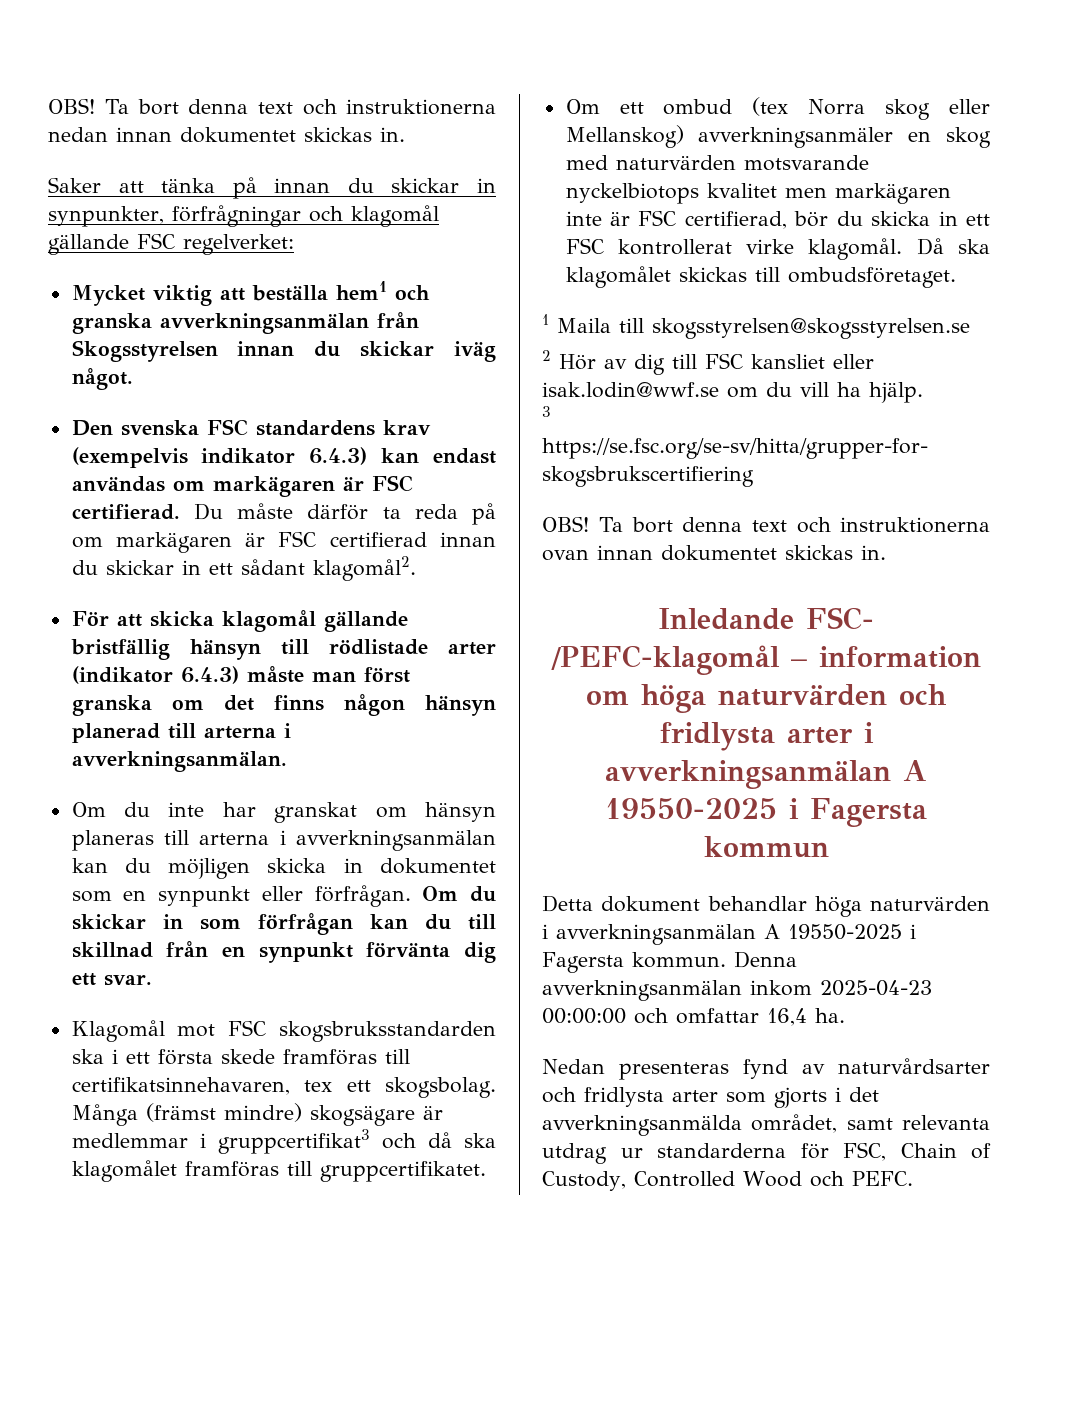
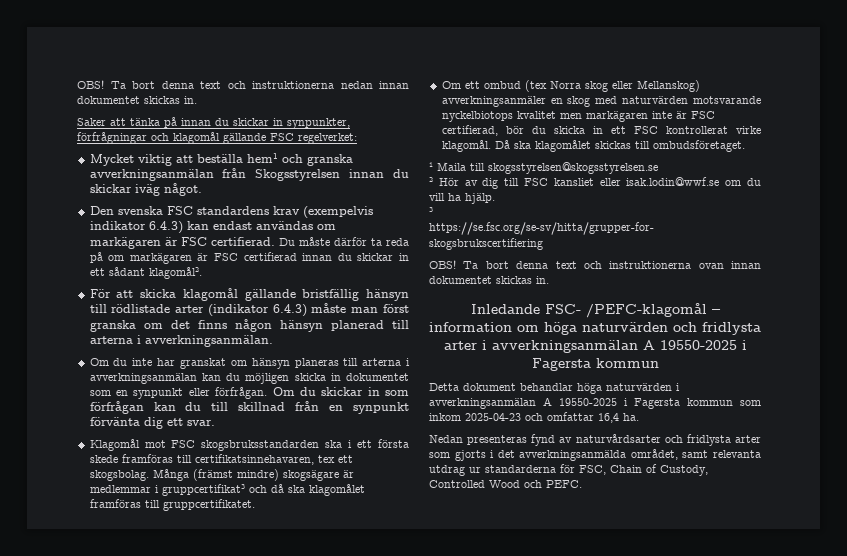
[632,951,797,968] [542,980,742,1001] kommun. Denna avverkningsanmälan -> [687,398,761,406] kommun som
[542,1008,626,1024] 00:00:00 -> (521, 417) none

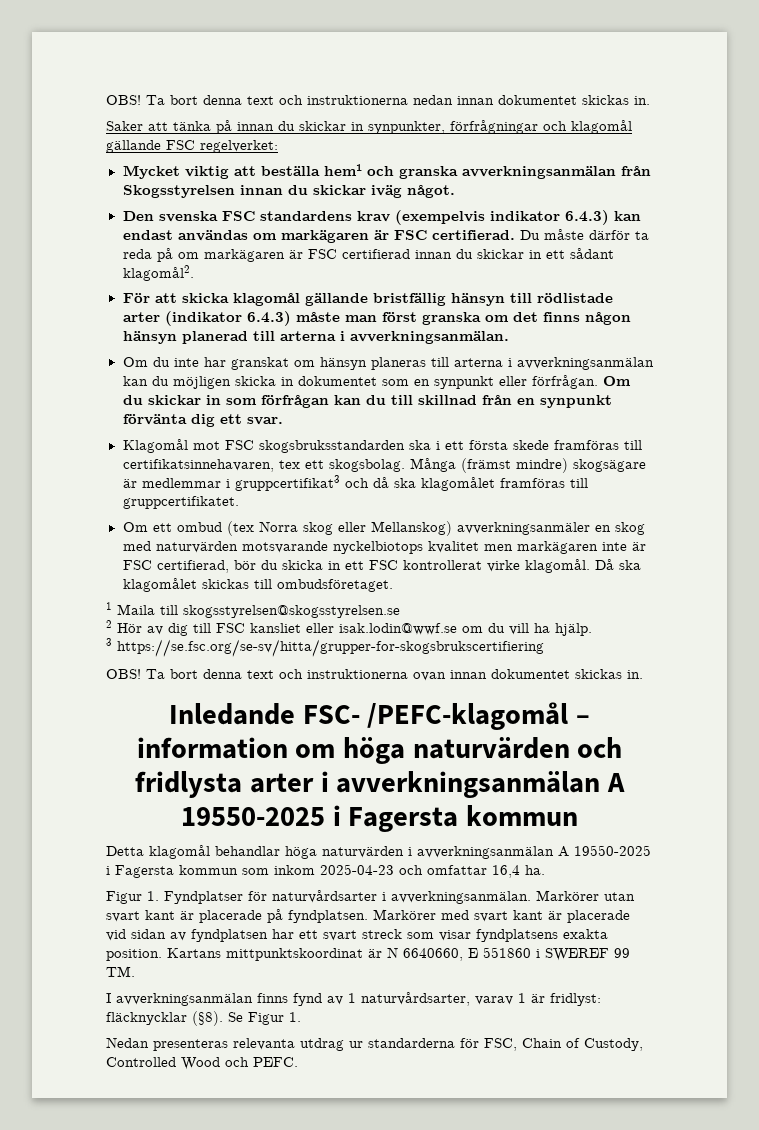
[463,383,516,391] dokument -> [149,845,210,859] klagomål
[429,434,761,446] [429,449,709,461] Nedan presenteras fynd av naturvårdsarter och fridlysta arter som gjorts i det avverkningsanmälda området, samt -> [106,890,635,904] [106,909,630,923] [106,929,608,942] [106,947,630,961] [106,966,135,977] [106,992,601,1006] [106,1011,301,1026] [106,1037,228,1051] Figur 1. Fyndplatser för naturvårdsarter i avverkningsanmälan. Markörer utan svart kant är placerade på fyndplatsen. Markörer med svart kant är placerade vid sidan av fyndplatsen har ett svart streck som visar fyndplatsens exakta position. Kartans mittpunktskoordinat är N 6640660, E 551860 i SWEREF 99 TM. // I avverkningsanmälan finns fynd av 1 naturvårdsarter, varav 1 är fridlyst: fläcknycklar (§8). Se Figur 1. // Nedan presenteras

